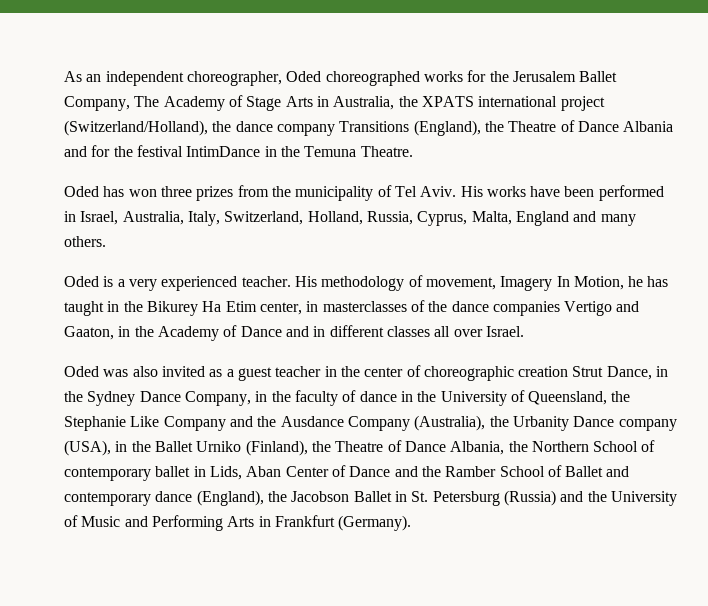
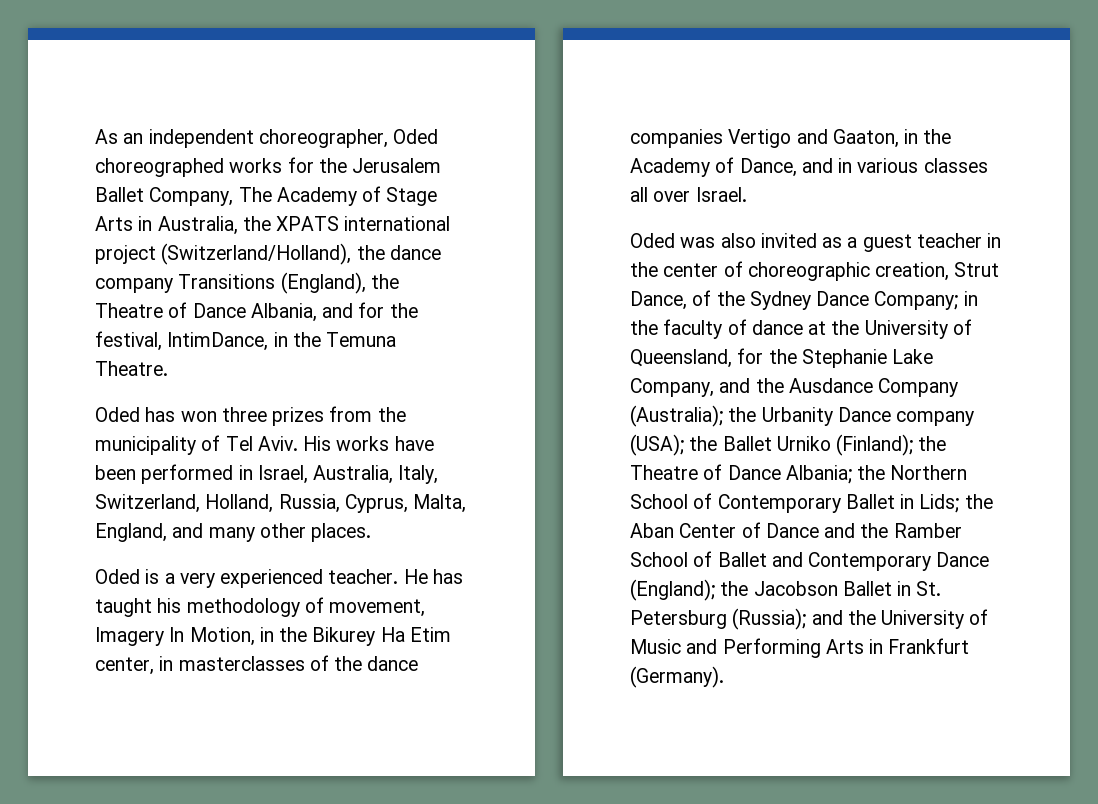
[623,121,674,132] Albania -> [250,303,317,322] Albania,
[136,145,261,157] festival IntimDance -> [95,331,269,351] festival, IntimDance,
[515,211,569,226] England -> [95,523,167,542] England,
[64,236,106,247] others. -> [259,523,372,542] other places.
[294,276,317,287] His -> [403,569,463,584] [95,598,182,617] He has taught his
[628,276,669,287] [64,301,104,316] he has taught -> (255, 636) none
[240,326,282,337] Dance -> [739,158,797,177] Dance,
[329,325,384,337] different -> [857,158,919,173] various
[518,366,569,377] creation -> [875,262,950,281] creation,
[656,366,669,377] in -> [692,290,712,306] of
[184,391,251,406] Company, -> [874,291,959,310] Company;
[400,391,413,402] in -> [808,321,827,335] at
(608, 398) none -> [737,348,764,364] for
[130,416,226,431] Like Company -> [892,349,934,364] [630,378,714,397] Lake Company,
[414,415,486,431] (Australia), -> [630,405,723,427] (Australia);
[64,440,128,456] (USA), in -> [630,434,684,456] (USA);
[245,440,505,456] (Finland), the Theatre of Dance Albania, -> [836,434,947,456] [630,464,852,484] (Finland); the Theatre of Dance Albania;
[64,466,242,481] contemporary ballet in Lids, -> [717,494,993,513] Contemporary Ballet in Lids; the
[64,490,264,506] contemporary dance (England), -> [808,552,990,571] [630,579,715,601] Contemporary Dance (England);
[503,490,556,506] (Russia) -> [732,608,807,630] (Russia);

